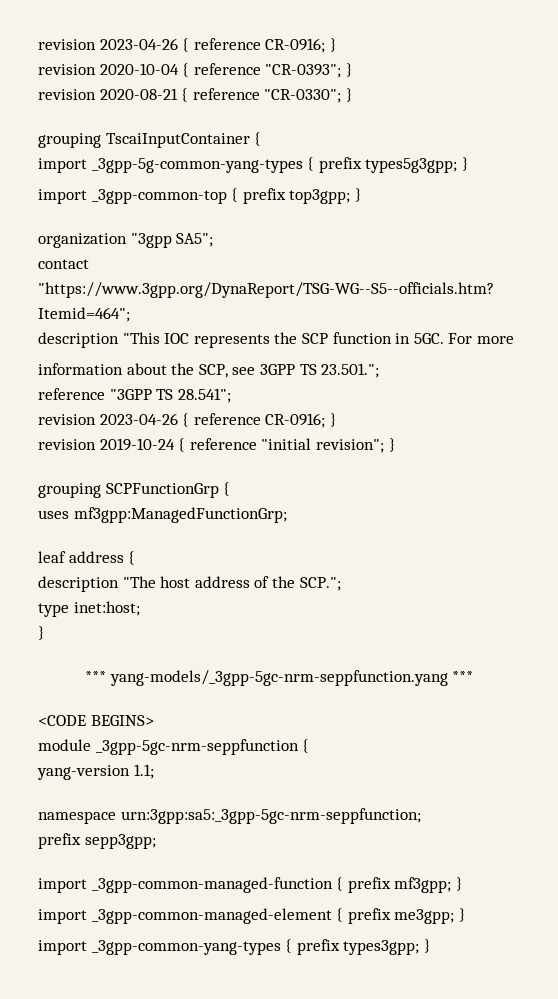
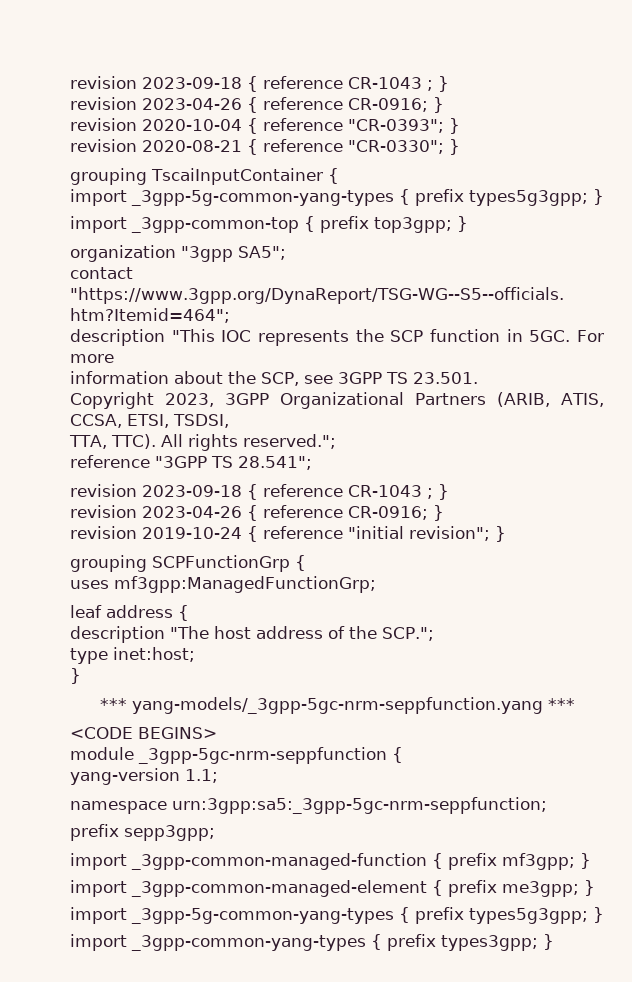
[38,39,96,50] revision -> [70,76,449,92] [70,97,137,110] revision 2023-09-18 { reference CR-1043 ; } // revision
[321,363,380,378] [38,388,231,403] 23.501."; // reference "3GPP TS 28.541"; -> [413,372,478,384] [70,392,605,409] [70,414,229,428] [69,434,336,451] [70,455,312,470] [70,484,449,500] 23.501. // Copyright 2023, 3GPP Organizational Partners (ARIB, ATIS, CCSA, ETSI, TSDSI, // TTA, TTC). All rights reserved."; // reference "3GPP TS 28.541"; // revision 2023-09-18 { reference CR-1043 ; }
(466, 915) none -> [70,907,604,924] // import _3gpp-5g-common-yang-types { prefix types5g3gpp; }

